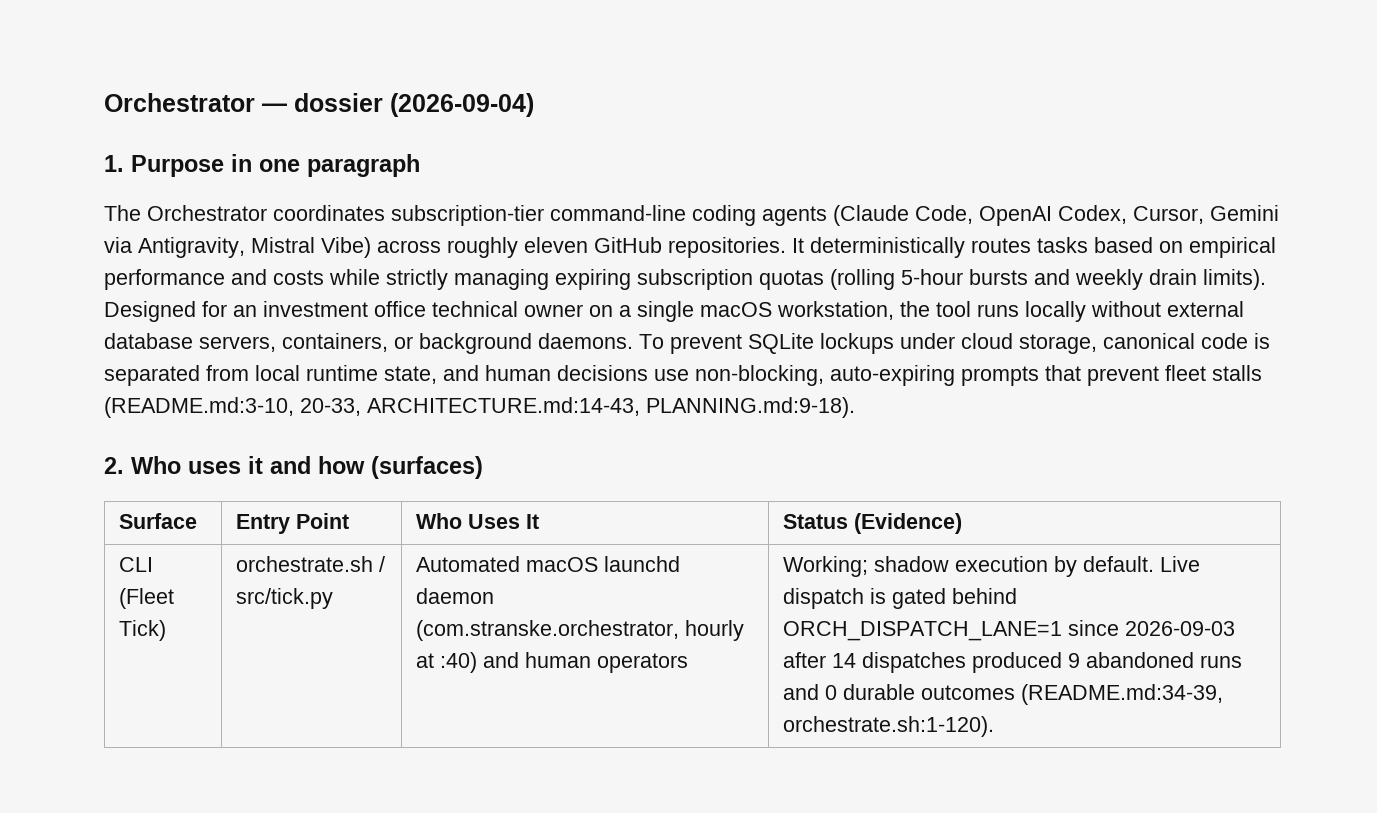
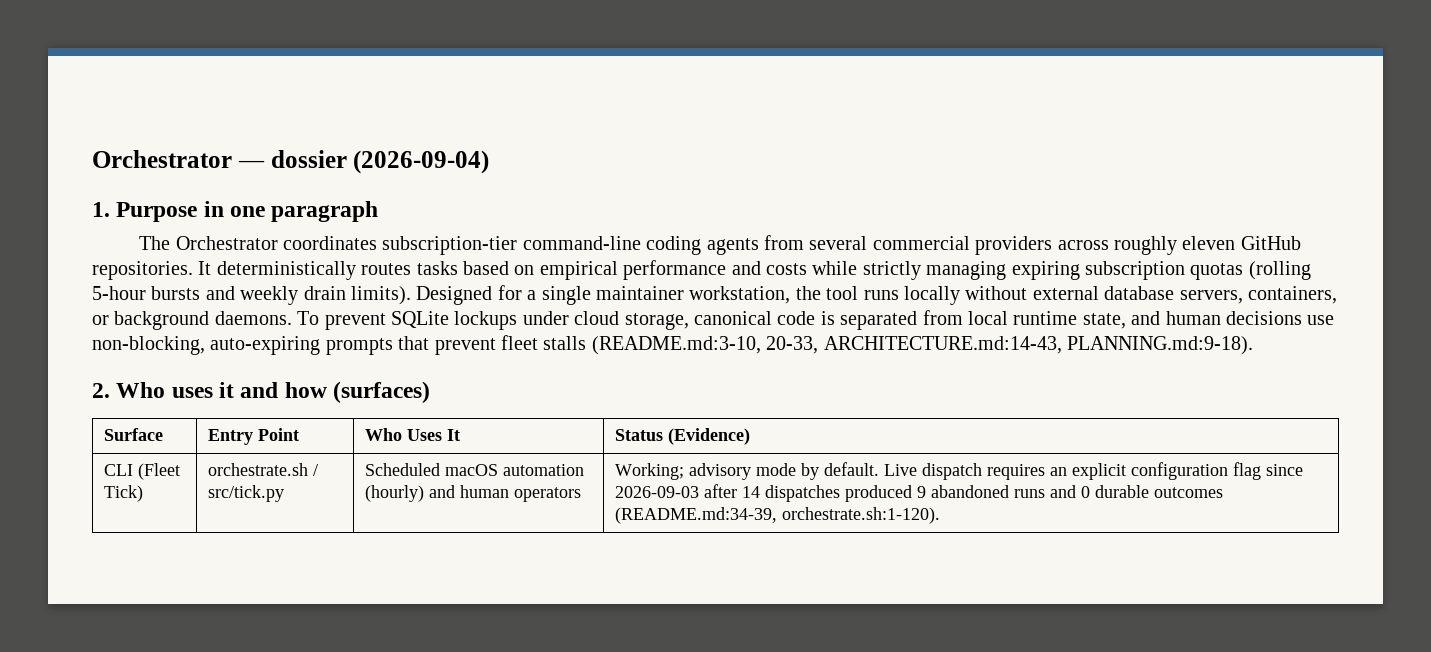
[833,205,1279,226] [104,237,371,258] (Claude Code, OpenAI Codex, Cursor, Gemini via Antigravity, Mistral Vibe) -> [763,235,1053,255] from several commercial providers
[233,301,613,317] an investment office technical owner on -> (522, 292) none
[700,302,772,317] macOS -> [595,286,684,300] maintainer
[416,556,681,572] [416,588,495,604] [416,620,745,641] [416,652,478,673] Automated macOS launchd daemon (com.stranske.orchestrator, hourly at :40) -> [364,463,584,476] [364,485,424,502] Scheduled macOS automation (hourly)
[874,556,1049,572] shadow execution -> [688,463,796,480] advisory mode
[870,588,1018,609] [783,621,1063,641] is gated behind ORCH_DISPATCH_LANE=1 -> [986,462,1261,480] requires an explicit configuration flag

